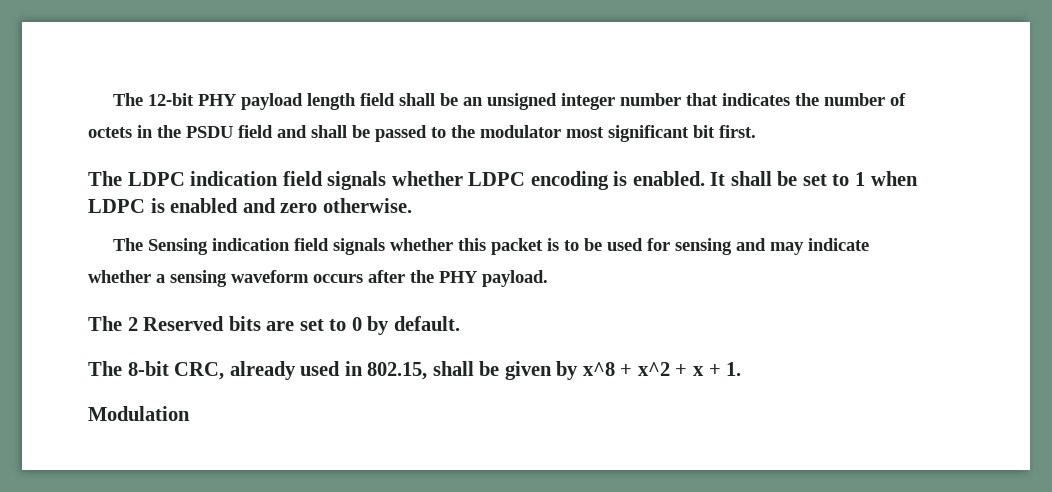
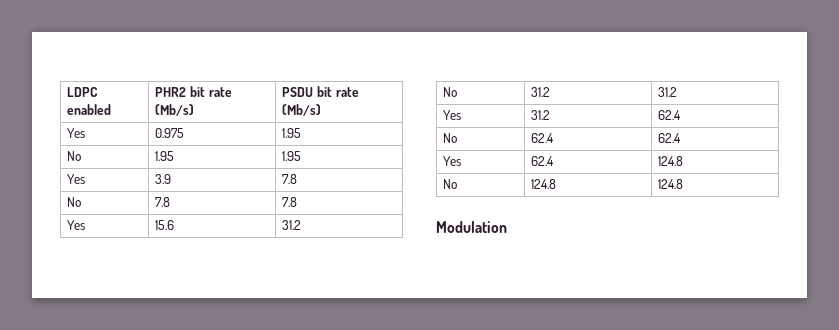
[113,93,907,110] [88,125,756,142] [88,171,918,190] [88,198,412,213] [113,238,870,255] [88,270,548,287] [88,316,460,335] [88,361,742,380] The 12-bit PHY payload length field shall be an unsigned integer number that indicates the number of octets in the PSDU field and shall be passed to the modulator most significant bit first. // The LDPC indication field signals whether LDPC encoding is enabled. It shall be set to 1 when LDPC is enabled and zero otherwise. // The Sensing indication field signals whether this packet is to be used for sensing and may indicate whether a sensing waveform occurs after the PHY payload. // The 2 Reserved bits are set to 0 by default. // The 8-bit CRC, already used in 802.15, shall be given by x^8 + x^2 + x + 1. -> [67,87,99,97] [67,104,112,115] [155,86,232,97] [155,104,195,116] [282,86,359,97] [282,104,322,116] [67,128,86,138] [155,128,185,138] [282,128,302,138] [67,151,82,161] [155,151,175,161] [282,151,302,161] [67,174,86,184] [155,174,172,184] [282,174,298,184] [67,197,82,207] [155,197,171,207] [282,197,298,207] [67,220,86,230] [155,220,175,230] [282,220,302,230] [443,87,458,97] [531,87,551,97] [658,87,678,97] [443,110,462,120] [531,110,551,120] [658,110,682,120] [443,133,458,143] [531,133,555,143] [658,133,682,143] [443,156,462,166] [531,156,555,166] [658,156,684,166] [443,179,458,189] [531,179,557,189] [658,179,684,189] LDPC enabled | PHR2 bit rate (Mb/s) | PSDU bit rate (Mb/s) // Yes | 0.975 | 1.95 // No | 1.95 | 1.95 // Yes | 3.9 | 7.8 // No | 7.8 | 7.8 // Yes | 15.6 | 31.2 // No | 31.2 | 31.2 // Yes | 31.2 | 62.4 // No | 62.4 | 62.4 // Yes | 62.4 | 124.8 // No | 124.8 | 124.8

